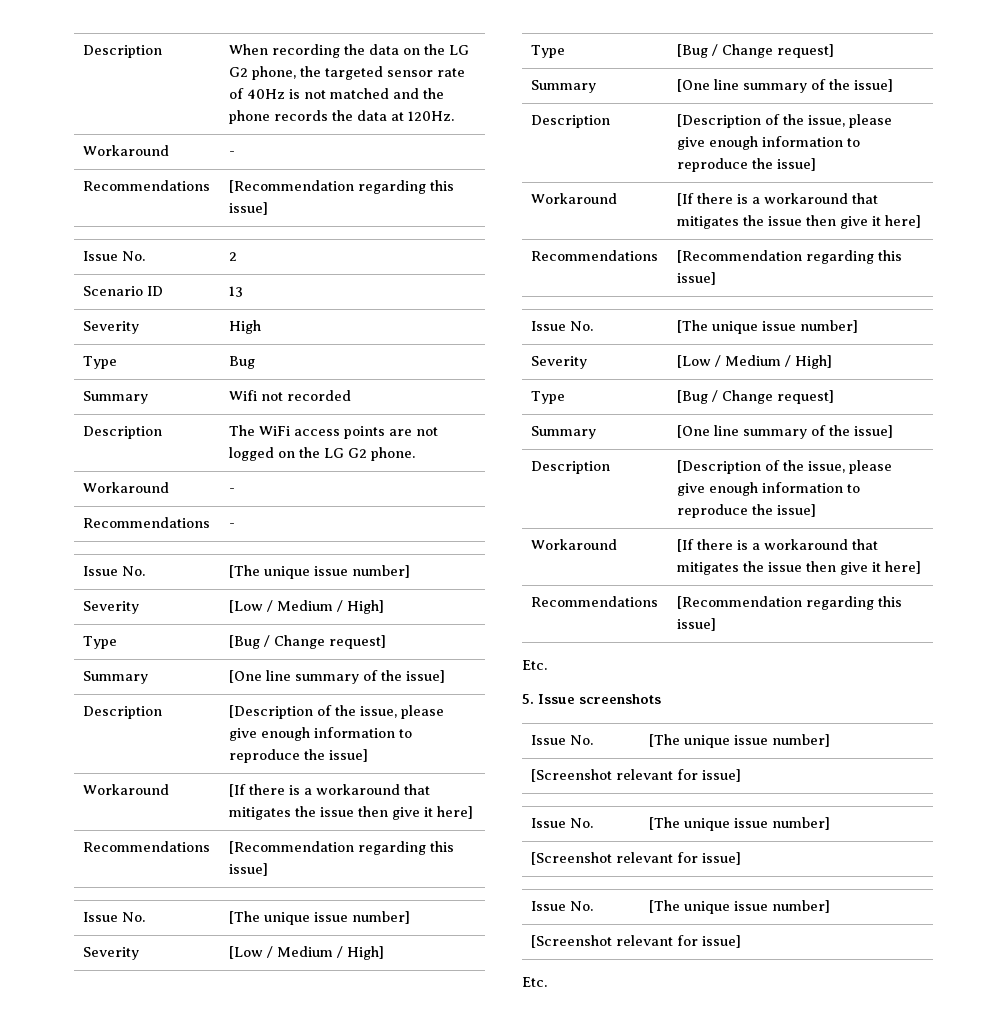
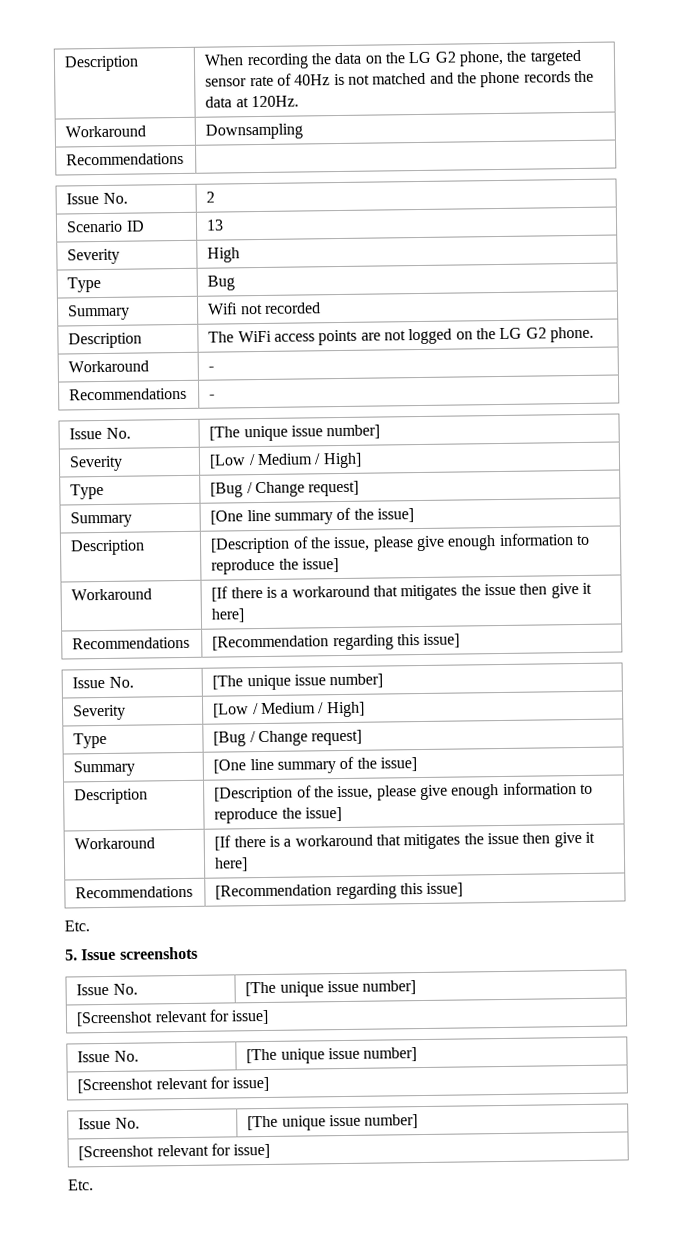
[229,151,236,156] [83,180,211,191] [229,180,455,194] [229,202,269,215] - // Recommendations | [Recommendation regarding this issue] -> [205,123,304,140] [66,152,185,166] Downsampling // Recommendations |
[531,321,594,331] [677,320,859,334] [531,356,588,369] [677,355,833,369] [531,391,566,404] [677,390,835,404] [531,426,597,439] [677,425,894,439] [531,461,611,474] [677,460,893,474] [677,482,861,496] [677,504,817,518] [531,539,618,550] [677,539,879,552] [677,561,922,575] [531,596,659,607] [677,596,903,610] [677,618,717,631] // Issue No. | [The unique issue number] // Severity | [Low / Medium / High] // Type | [Bug / Change request] // Summary | [One line summary of the issue] // Description | [Description of the issue, please give enough information to reproduce the issue] // Workaround | [If there is a workaround that mitigates the issue then give it here] // Recommendations | [Recommendation regarding this issue] -> (464, 889) none

